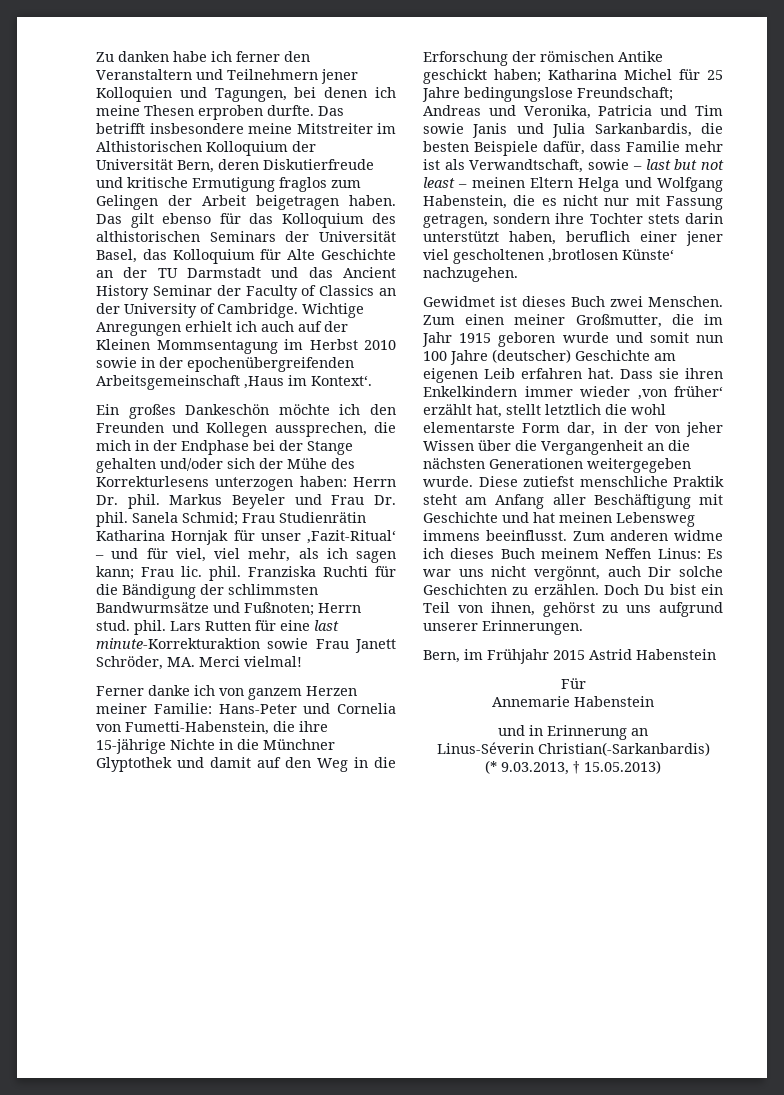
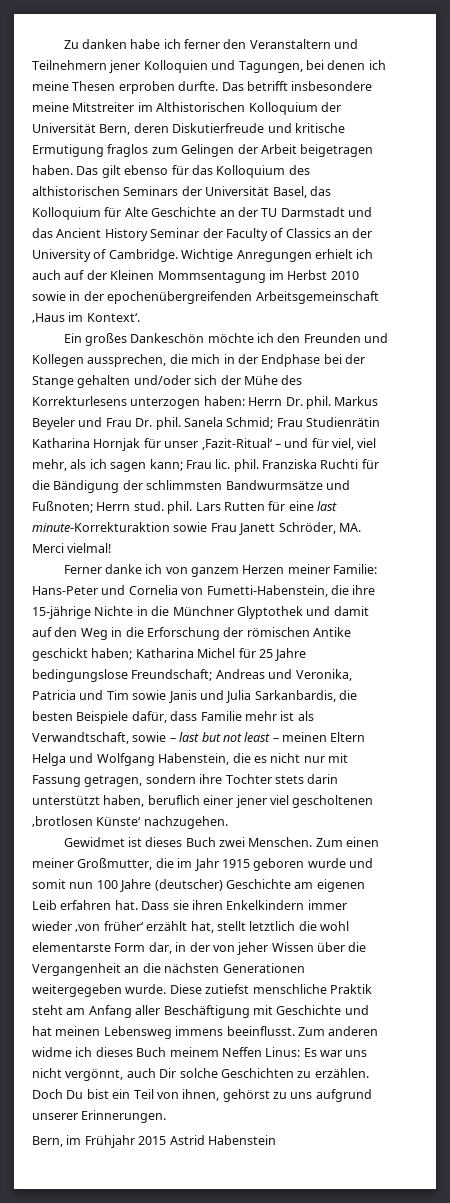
[560,678,586,689] [492,696,654,707] [498,725,648,740] [436,742,710,756] [485,760,661,775] // Für // Annemarie Habenstein // und in Erinnerung an // Linus-Séverin Christian(-Sarkanbardis) // (* 9.03.2013, † 15.05.2013) -> (276, 1140) none

